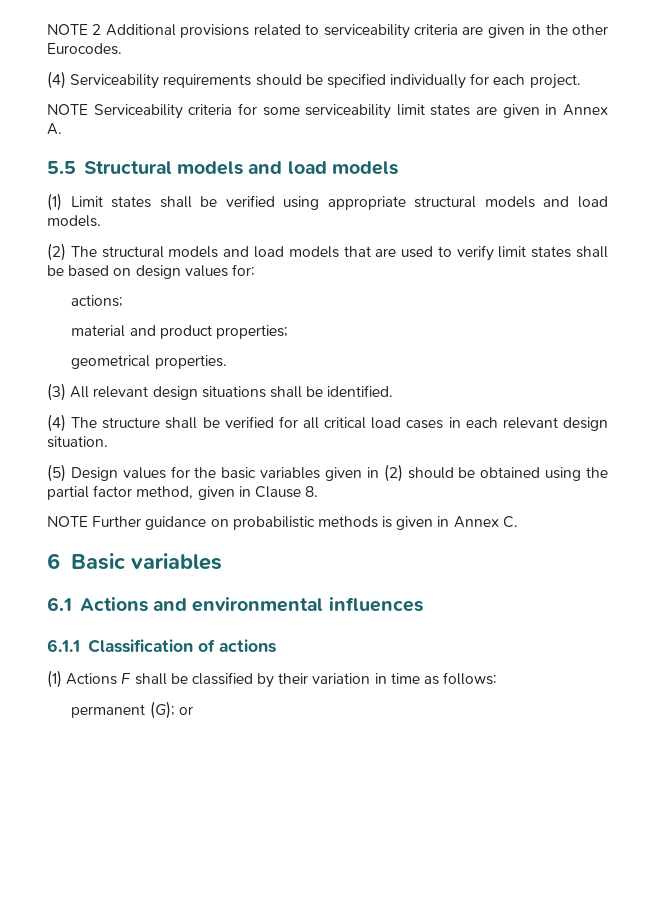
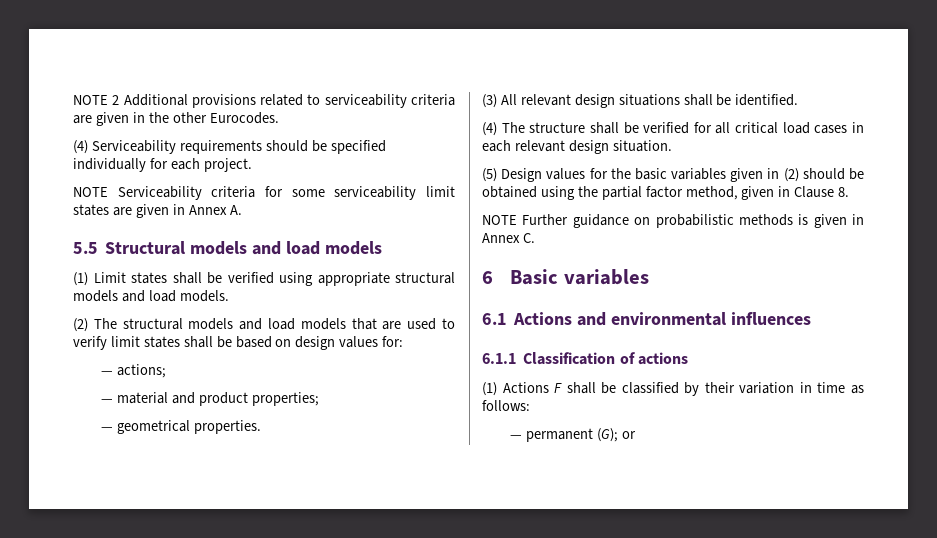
(255, 270) none -> [101,371,114,375] —
(124, 301) none -> [101,399,114,403] —
(288, 332) none -> [101,427,114,431] —
(498, 678) none -> [510,435,523,439] —

